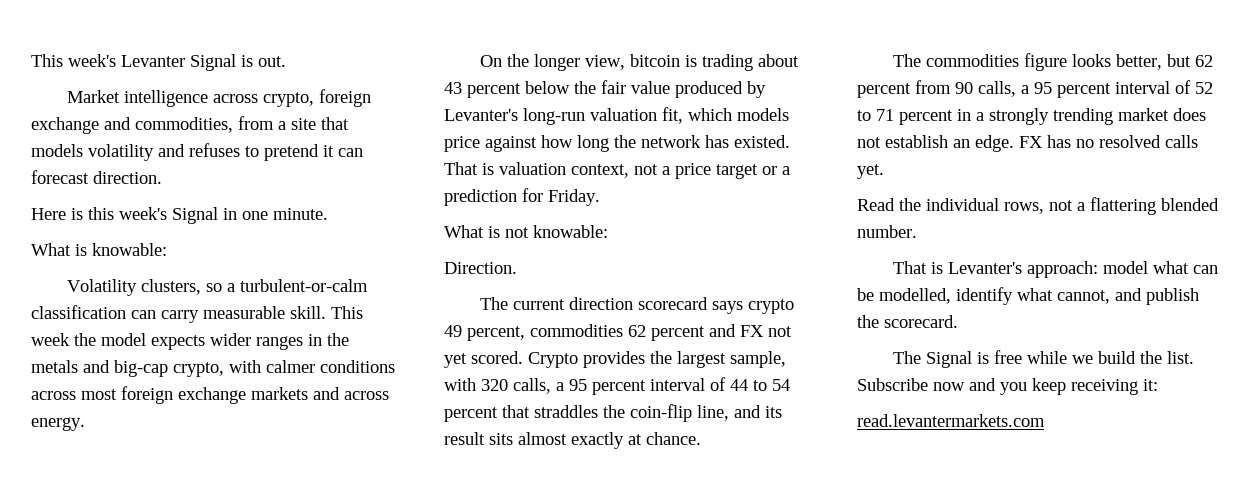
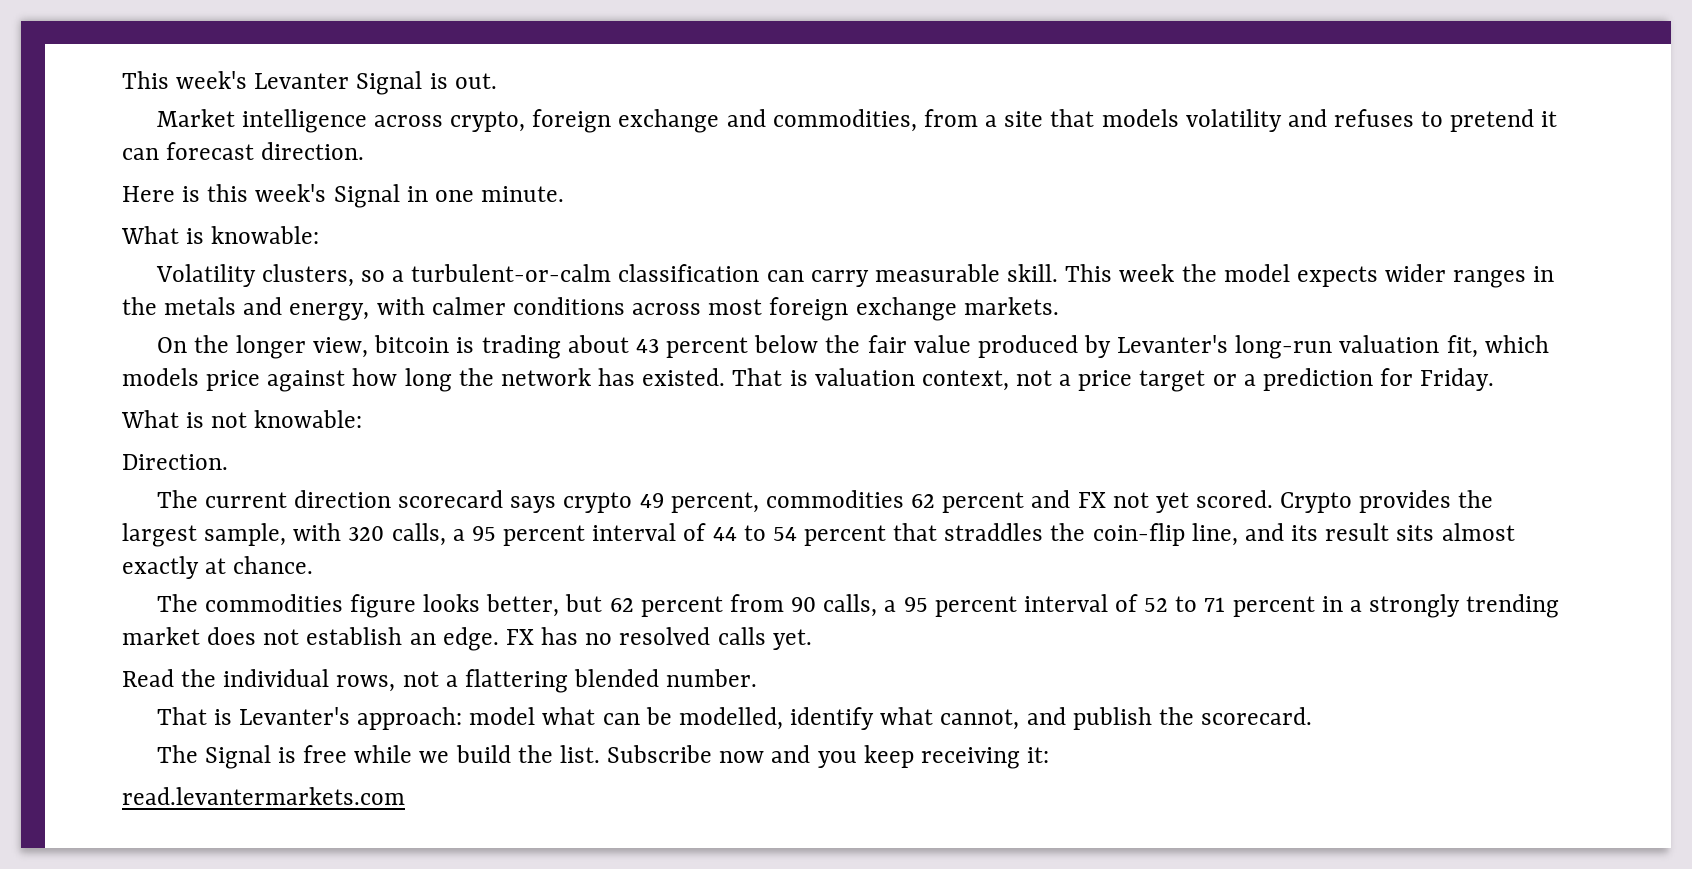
[114,360,224,377] big-cap crypto, -> [289,303,370,321] energy,
[251,387,389,400] [31,417,85,431] markets and across energy. -> [963,297,1059,315] markets.

